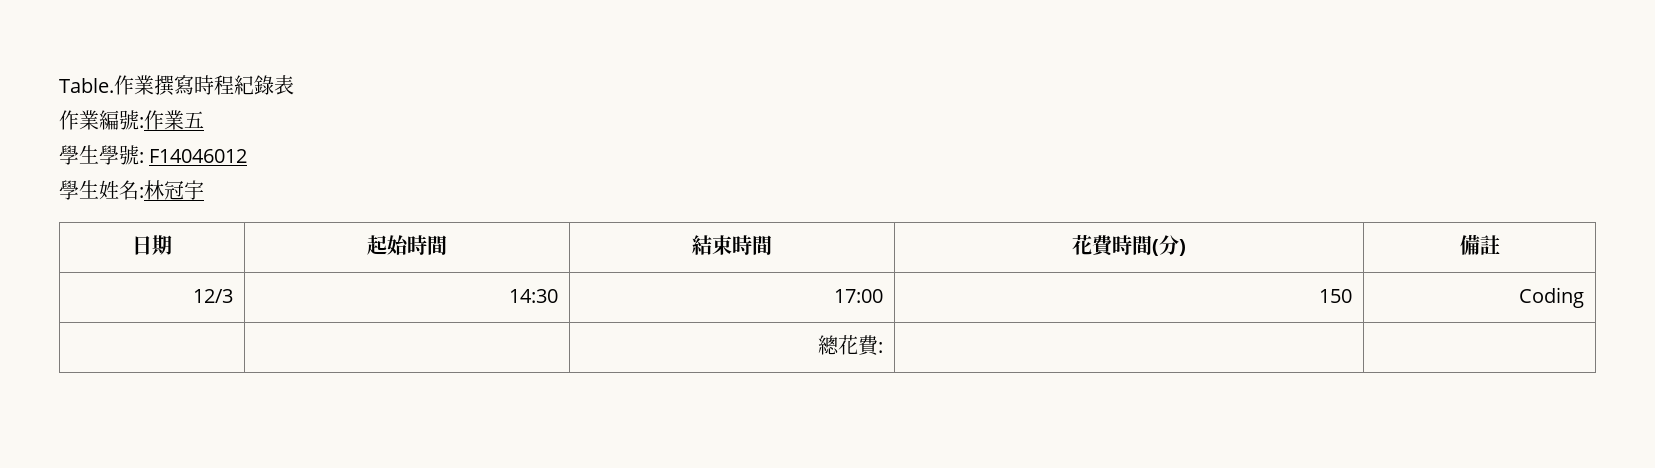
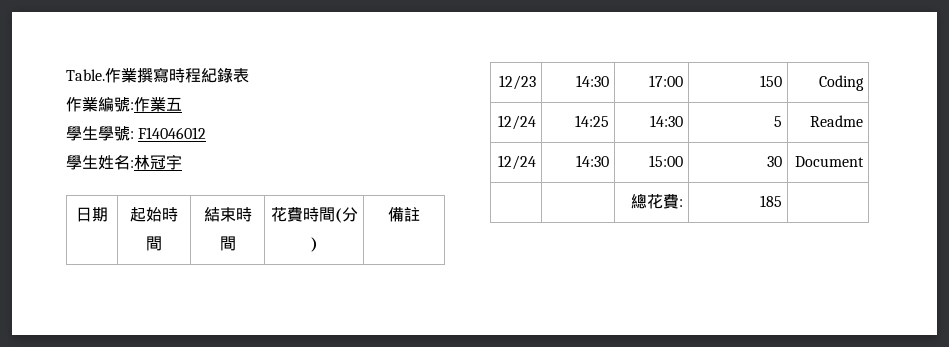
[193,289,234,303] 12/3 -> [498,75,536,90] 12/23
(1585, 297) none -> [497,115,536,130] [574,115,609,127] [649,115,683,127] [773,116,782,127] [809,115,863,127] [497,155,536,170] [575,155,609,167] [648,155,683,167] [766,156,782,167] [794,156,864,167] // 12/24 | 14:25 | 14:30 | 5 | Readme // 12/24 | 14:30 | 15:00 | 30 | Document
(884, 347) none -> [759,195,782,207] 185

